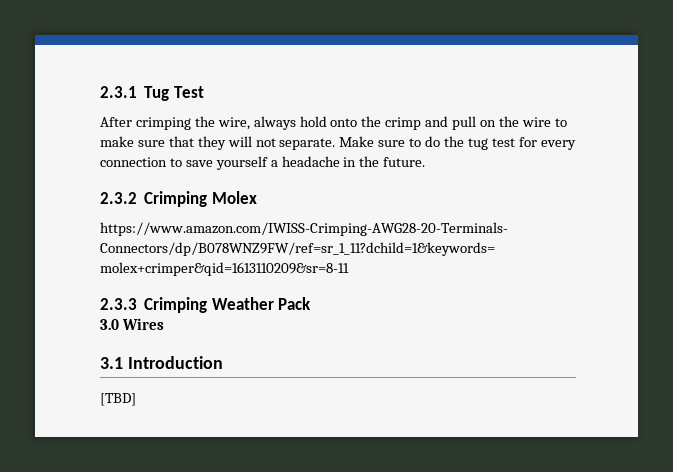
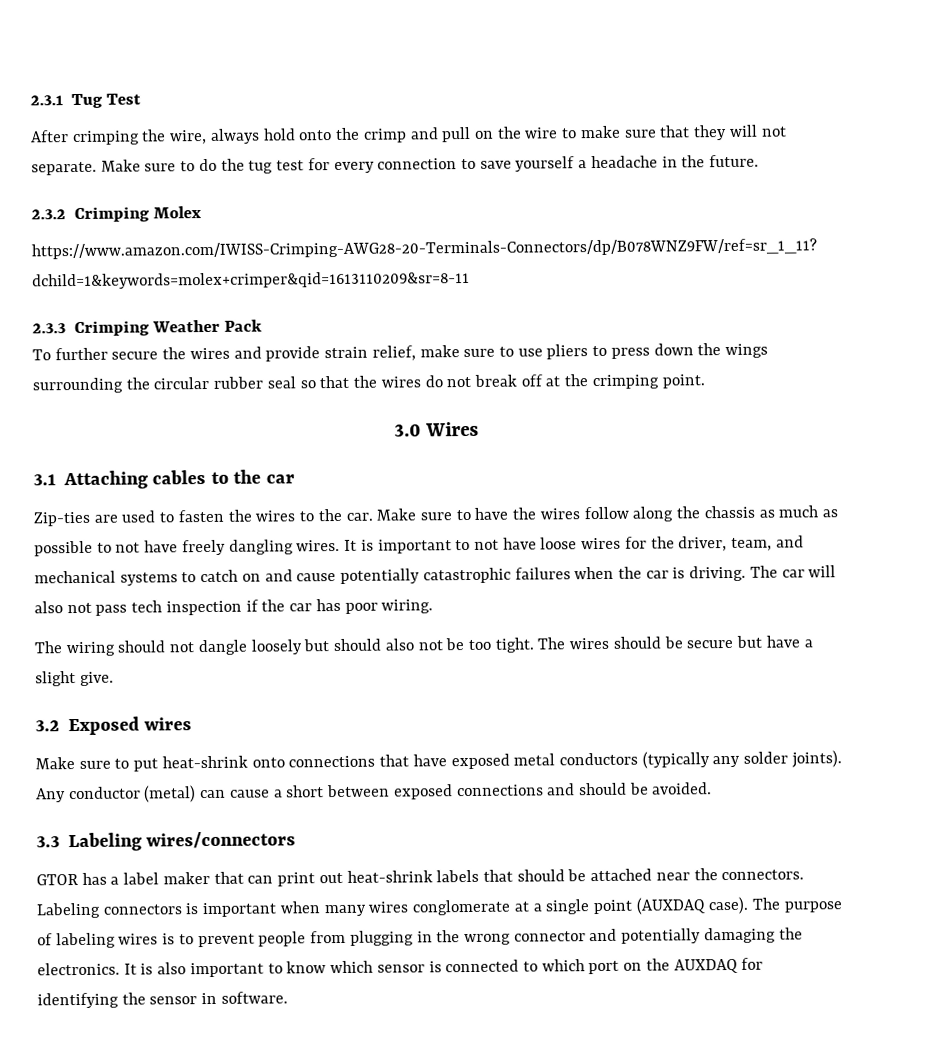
[100,318,164,330] [100,356,223,369] [100,393,136,406] 3.0 Wires // 3.1 Introduction // [TBD] -> [32,343,769,362] [32,374,705,394] [394,421,479,437] [33,469,295,490] [33,505,838,527] [34,535,804,557] [34,565,837,586] [34,598,434,616] [34,635,813,657] [35,671,114,687] [35,716,193,736] [35,750,842,772] [36,782,713,803] [36,831,297,852] [36,868,805,887] [36,896,843,919] [37,927,803,949] [37,957,764,978] [37,991,288,1009] To further secure the wires and provide strain relief, make sure to use pliers to press down the wings surrounding the circular rubber seal so that the wires do not break off at the crimping point. // 3.0 Wires // 3.1 Attaching cables to the car // Zip-ties are used to fasten the wires to the car. Make sure to have the wires follow along the chassis as much as possible to not have freely dangling wires. It is important to not have loose wires for the driver, team, and mechanical systems to catch on and cause potentially catastrophic failures when the car is driving. The car will also not pass tech inspection if the car has poor wiring. // The wiring should not dangle loosely but should also not be too tight. The wires should be secure but have a slight give. // 3.2 Exposed wires // Make sure to put heat-shrink onto connections that have exposed metal conductors (typically any solder joints). Any conductor (metal) can cause a short between exposed connections and should be avoided. // 3.3 Labeling wires/connectors // GTOR has a label maker that can print out heat-shrink labels that should be attached near the connectors. Labeling connectors is important when many wires conglomerate at a single point (AUXDAQ case). The purpose of labeling wires is to prevent people from plugging in the wrong connector and potentially damaging the electronics. It is also important to know which sensor is connected to which port on the AUXDAQ for identifying the sensor in software.

